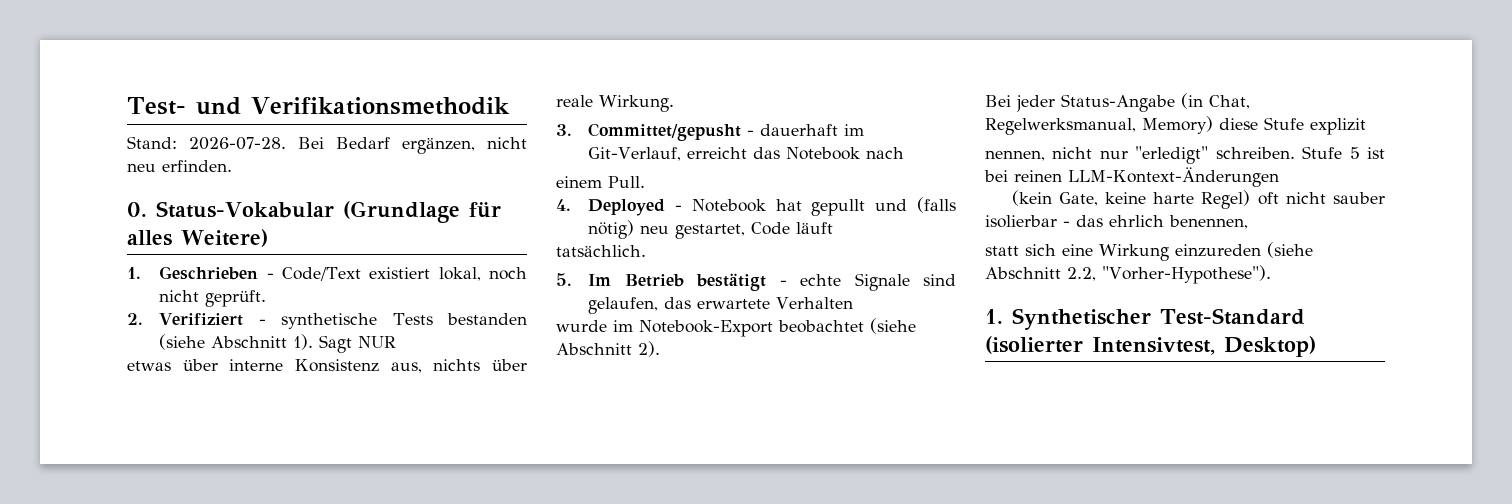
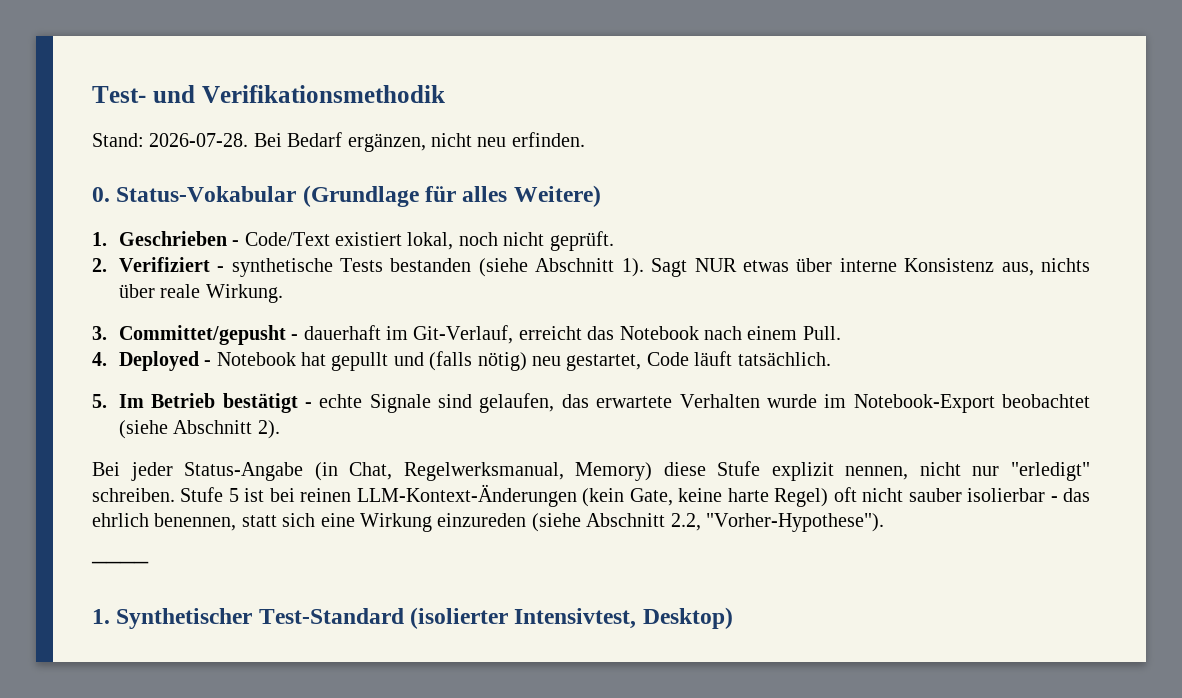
(397, 342) // -> (737, 265) none
(905, 153) // -> (743, 333) none
(834, 228) // -> (733, 358) none
(854, 303) // -> (760, 401) none
(1366, 126) // -> (834, 471) none
(1279, 177) // -> (577, 495) none
(1248, 222) // -> (237, 522) none
(1271, 274) none -> [91,561,149,569] // ────

